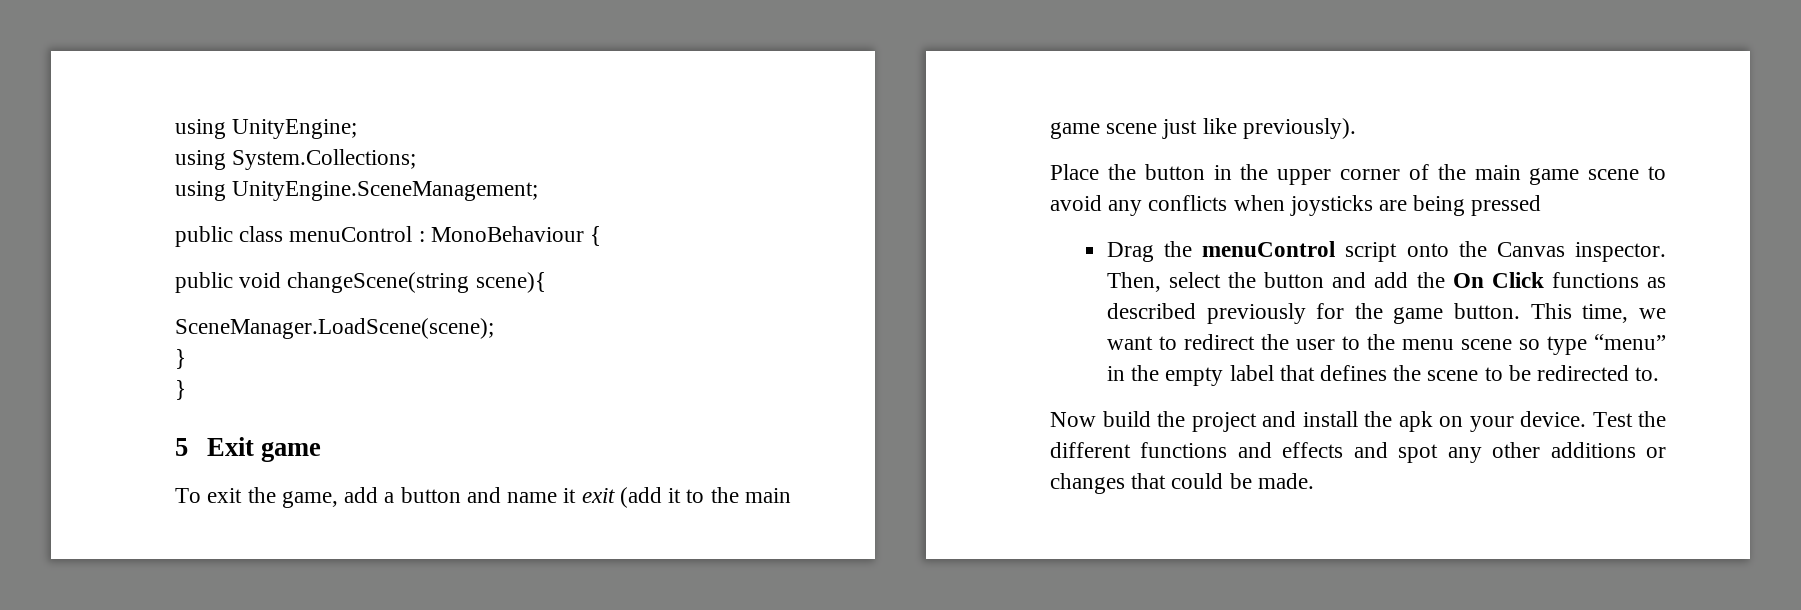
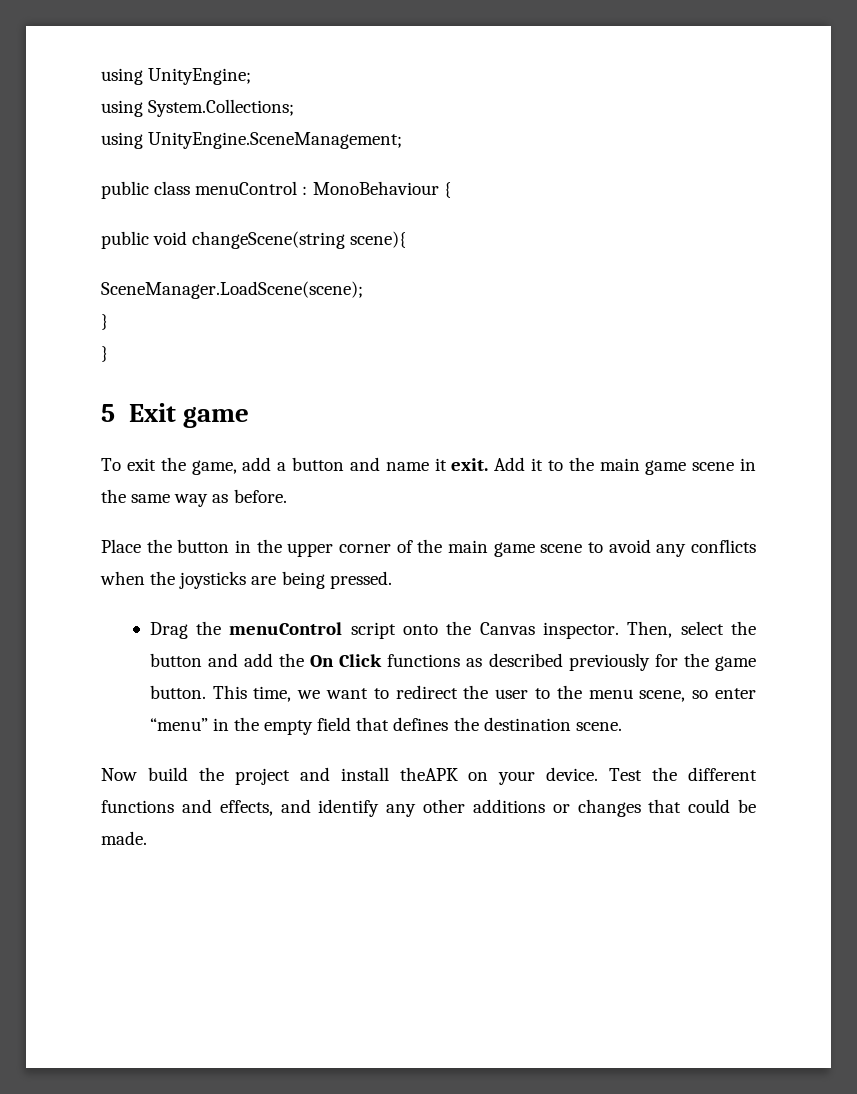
[581,487,662,508] exit (add -> [451,457,526,471] exit. Add
[1162,118,1356,139] just like previously). -> [740,458,756,471] [101,489,287,507] in the same way as before.
(1285, 203) none -> [150,571,176,585] the
[1471,195,1542,216] pressed -> [329,571,392,589] pressed.
[1460,336,1587,355] scene so type -> [639,688,757,702] scene, so enter
[1229,365,1274,381] label -> [317,717,352,731] field
[1427,365,1660,381] scene to be redirected to. -> [483,717,622,731] destination scene.
[1364,411,1433,432] the apk -> [399,767,458,781] theAPK
[1282,442,1439,463] effects and spot -> [219,799,380,817] effects, and identify

